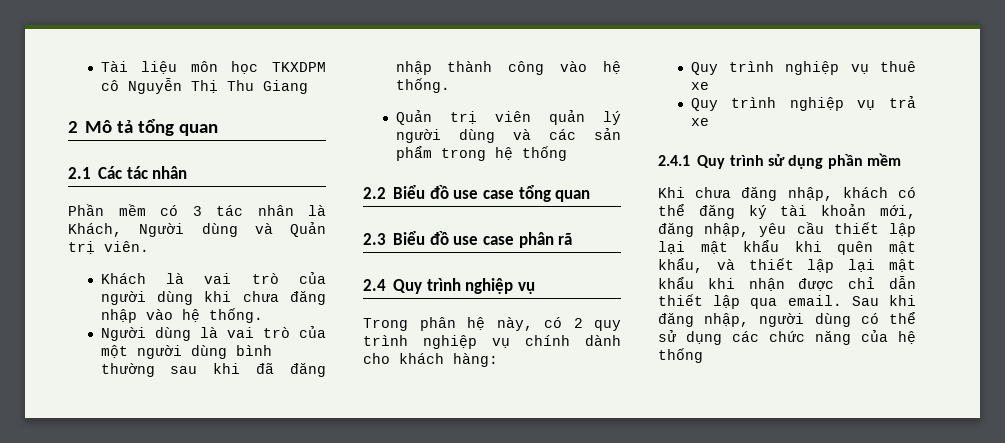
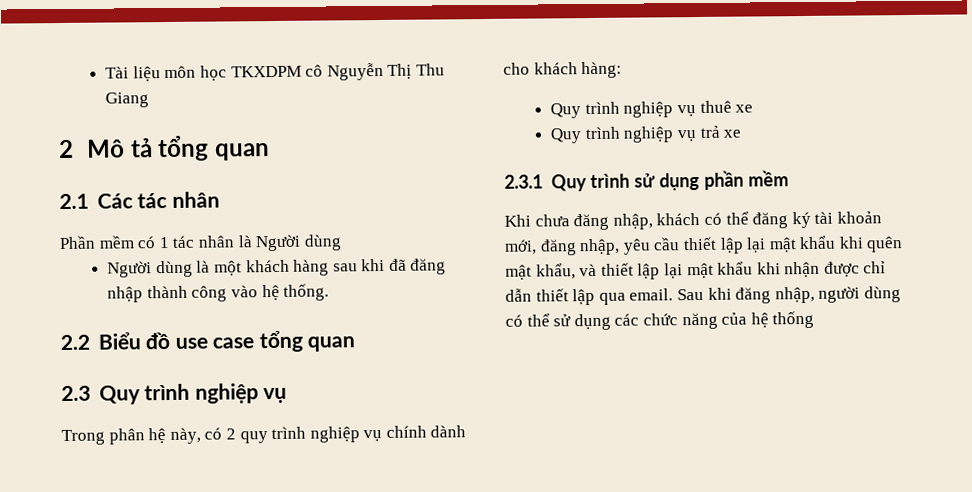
[192,206,202,216] 3 -> [158,236,170,249] 1
[68,222,326,237] [68,241,149,254] [100,272,326,284] [100,290,326,305] [100,308,263,323] [100,326,326,341] [100,345,272,359] [100,363,155,377] Khách, Người dùng và Quản trị viên. // Khách là vai trò của người dùng khi chưa đăng nhập vào hệ thống. // Người dùng là vai trò của một người dùng bình thường -> [255,234,342,252] [107,259,330,278] Người dùng // Người dùng là một khách hàng
[395,110,621,125] [395,128,621,143] [395,146,567,161] // Quản trị viên quản lý người dùng và các sản phẩm trong hệ thống -> (330, 292) none
[393,231,573,248] [363,279,386,291] Biểu đồ use case phân rã // 2.4 -> (91, 393) none
[658,155,690,166] 2.4.1 -> [504,174,543,189] 2.3.1

